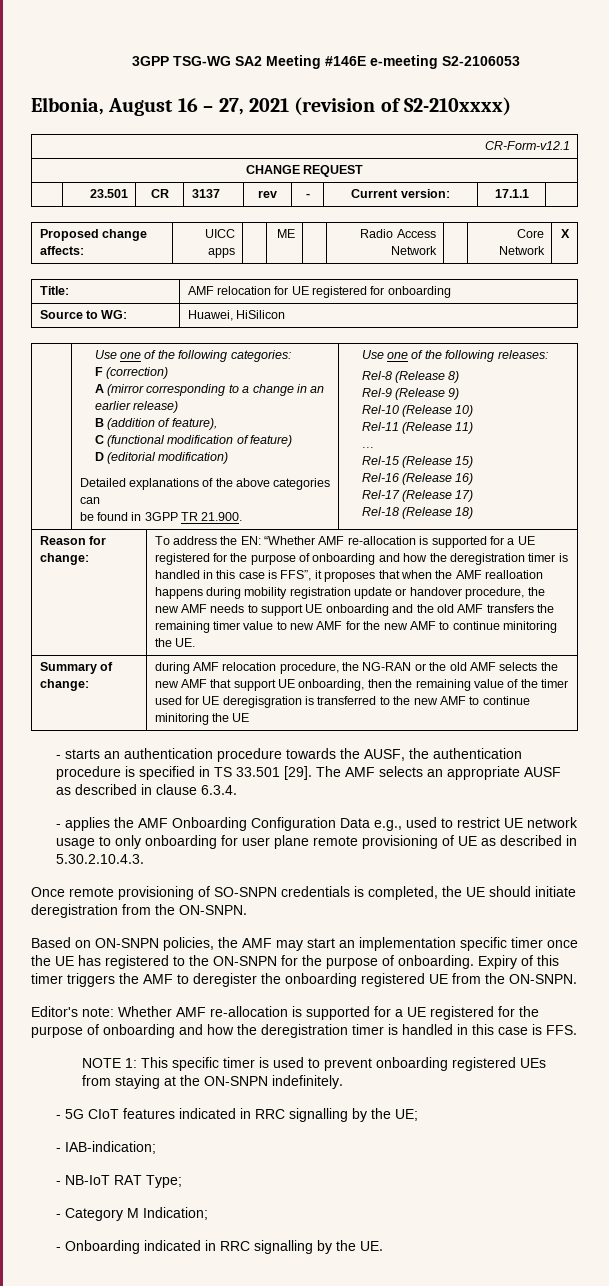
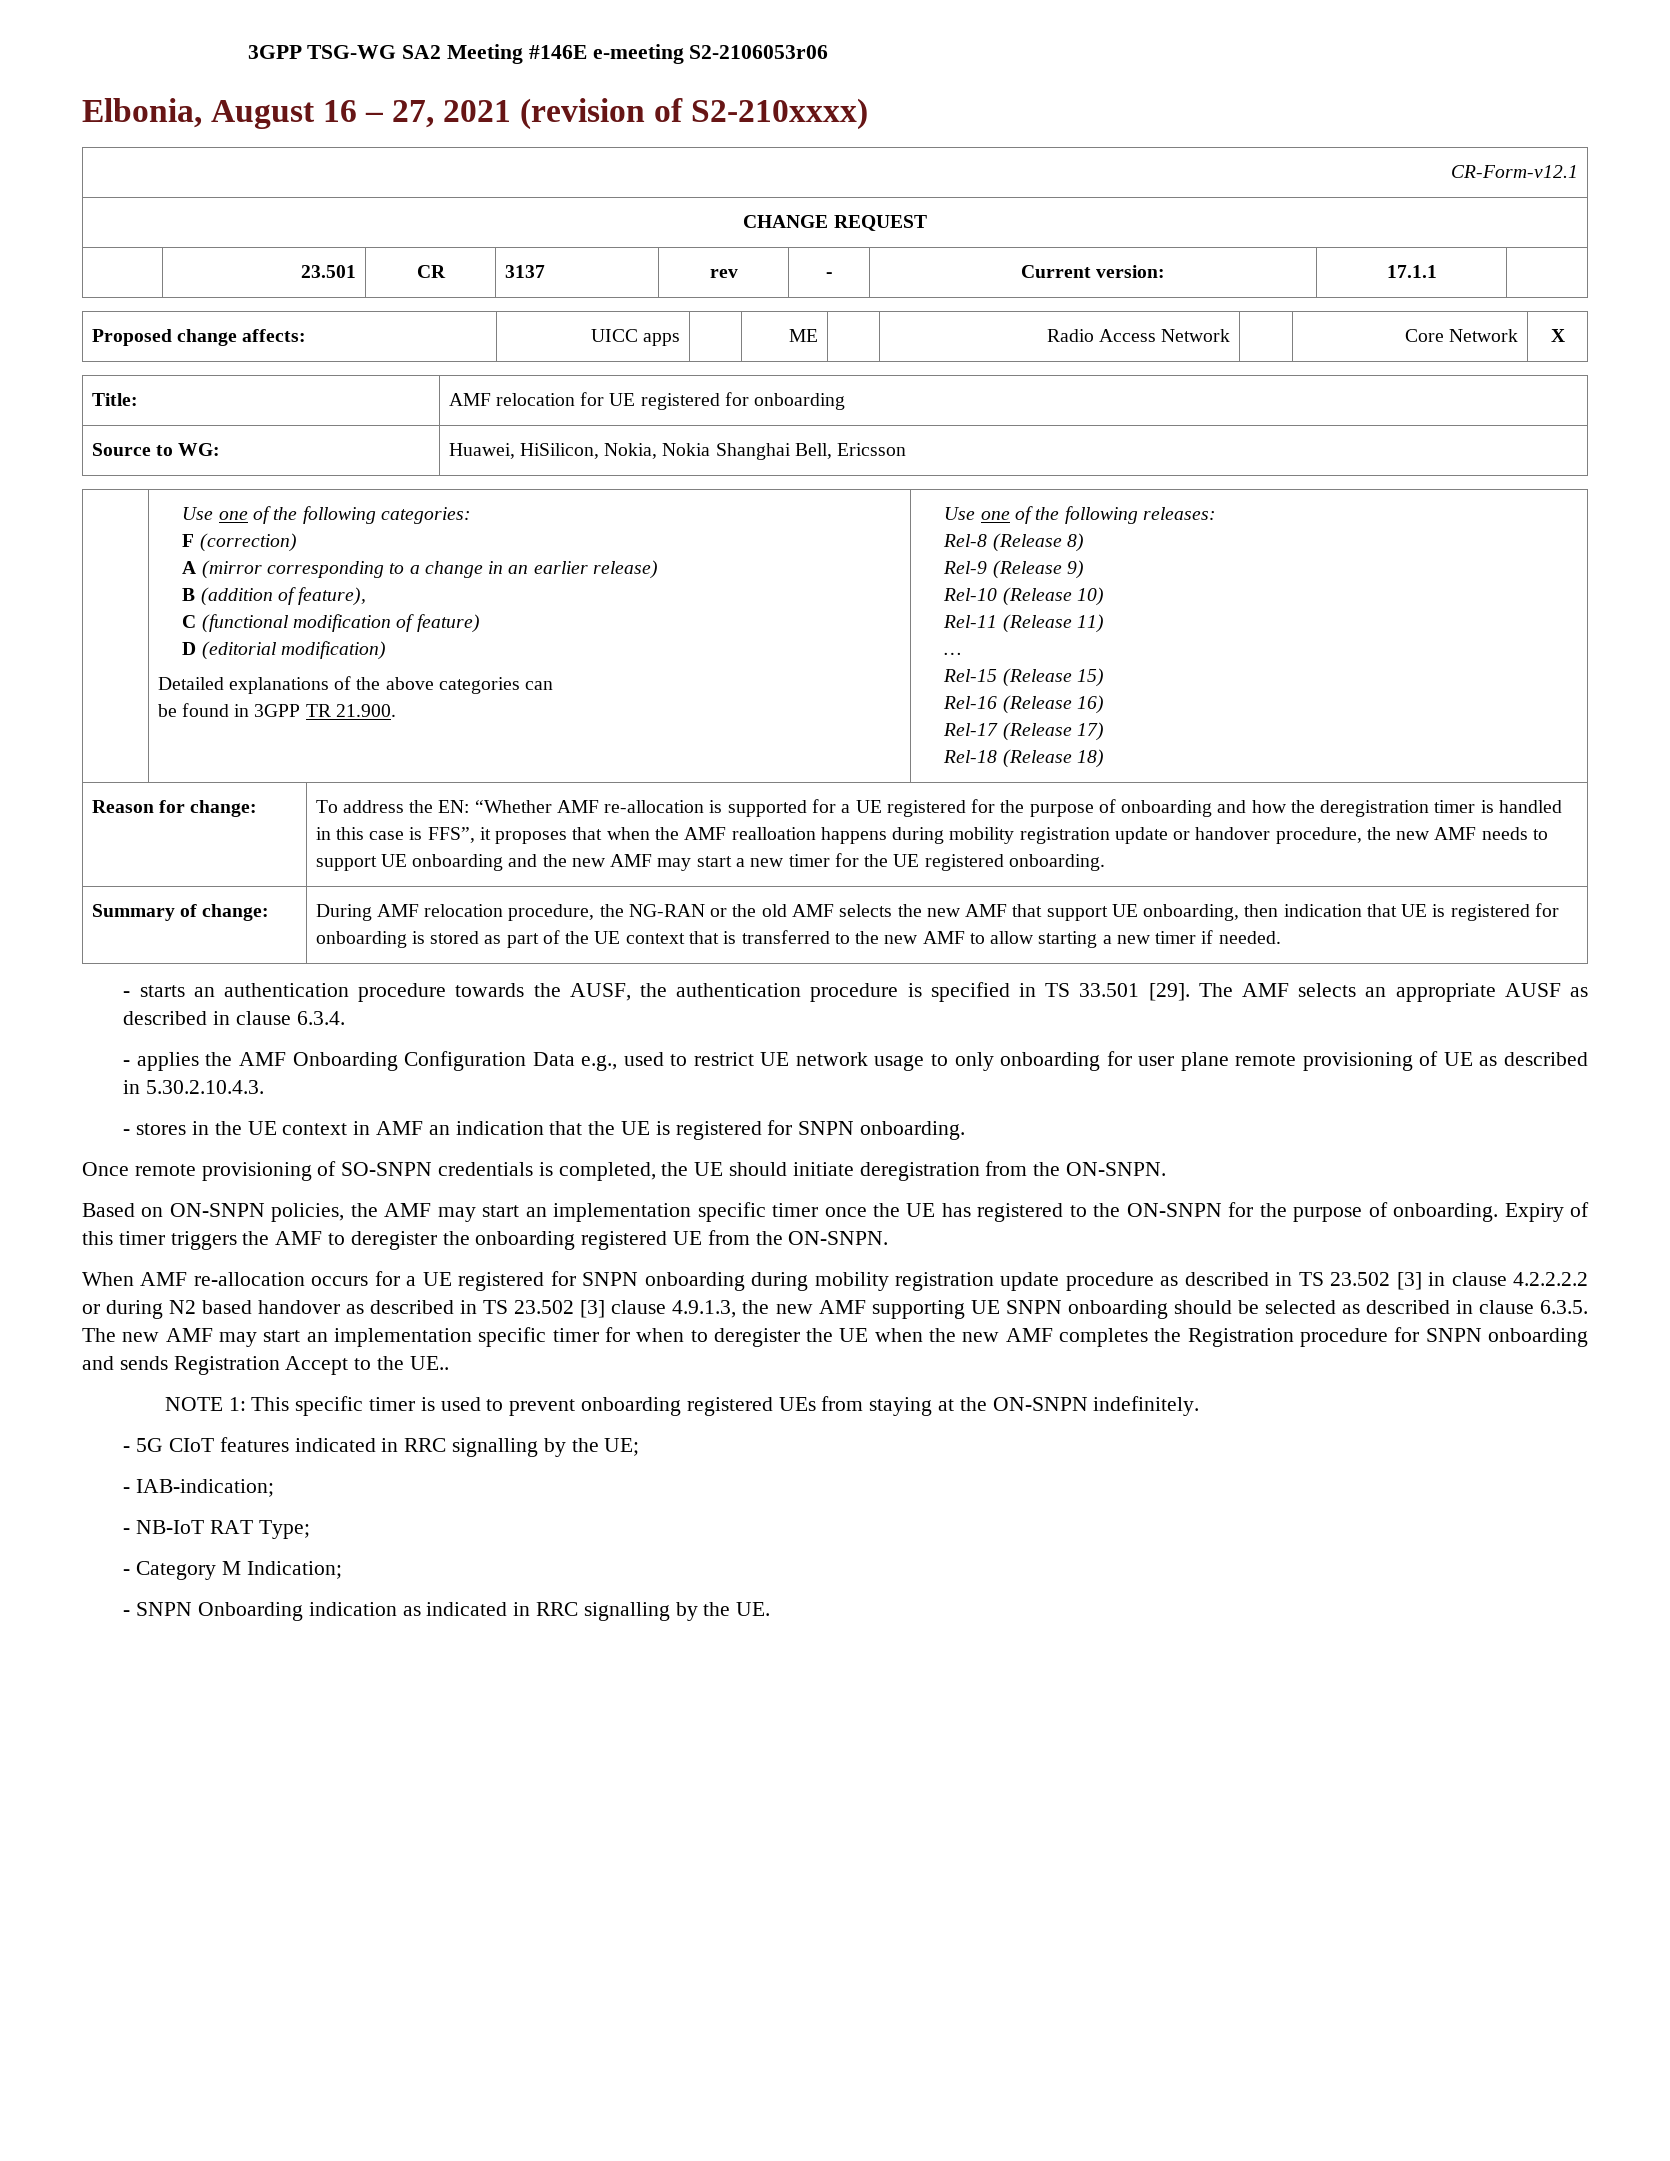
[442,56,521,66] S2-2106053 -> [689,45,829,59] S2-2106053r06
[235,310,285,319] HiSilicon -> [519,443,907,460] HiSilicon, Nokia, Nokia Shanghai Bell, Ericsson
[436,604,554,613] [154,621,557,633] [154,638,195,647] old AMF transfers the remaining timer value to new AMF for the new AMF to continue minitoring the UE. -> [571,853,1105,871] new AMF may start a new timer for the UE registered onboarding.
[154,662,190,674] during -> [315,904,372,921] During
[395,679,568,691] [154,696,302,708] the remaining value of the timer used for UE deregisgration -> [1283,903,1559,921] [315,930,720,948] indication that UE is registered for onboarding is stored as part of the UE context that
[482,696,530,705] [154,713,250,725] continue minitoring the UE -> [990,930,1281,948] allow starting a new timer if needed.
(145, 859) none -> [123,1120,966,1140] // - stores in the UE context in AMF an indication that the UE is registered for SNPN onboarding.
[31,1006,539,1020] [31,1024,577,1038] Editor's note: Whether AMF re-allocation is supported for a UE registered for the purpose of onboarding and how the deregistration timer is handled in this case is FFS. -> [82,1271,1588,1291] [82,1300,1588,1319] [82,1327,1588,1347] [82,1356,449,1375] When AMF re-allocation occurs for a UE registered for SNPN onboarding during mobility registration update procedure as described in TS 23.502 [3] in clause 4.2.2.2.2 or during N2 based handover as described in TS 23.502 [3] clause 4.9.1.3, the new AMF supporting UE SNPN onboarding should be selected as described in clause 6.3.5. The new AMF may start an implementation specific timer for when to deregister the UE when the new AMF completes the Registration procedure for SNPN onboarding and sends Registration Accept to the UE..
[65,1240,141,1254] Onboarding -> [136,1602,421,1621] SNPN Onboarding indication as

